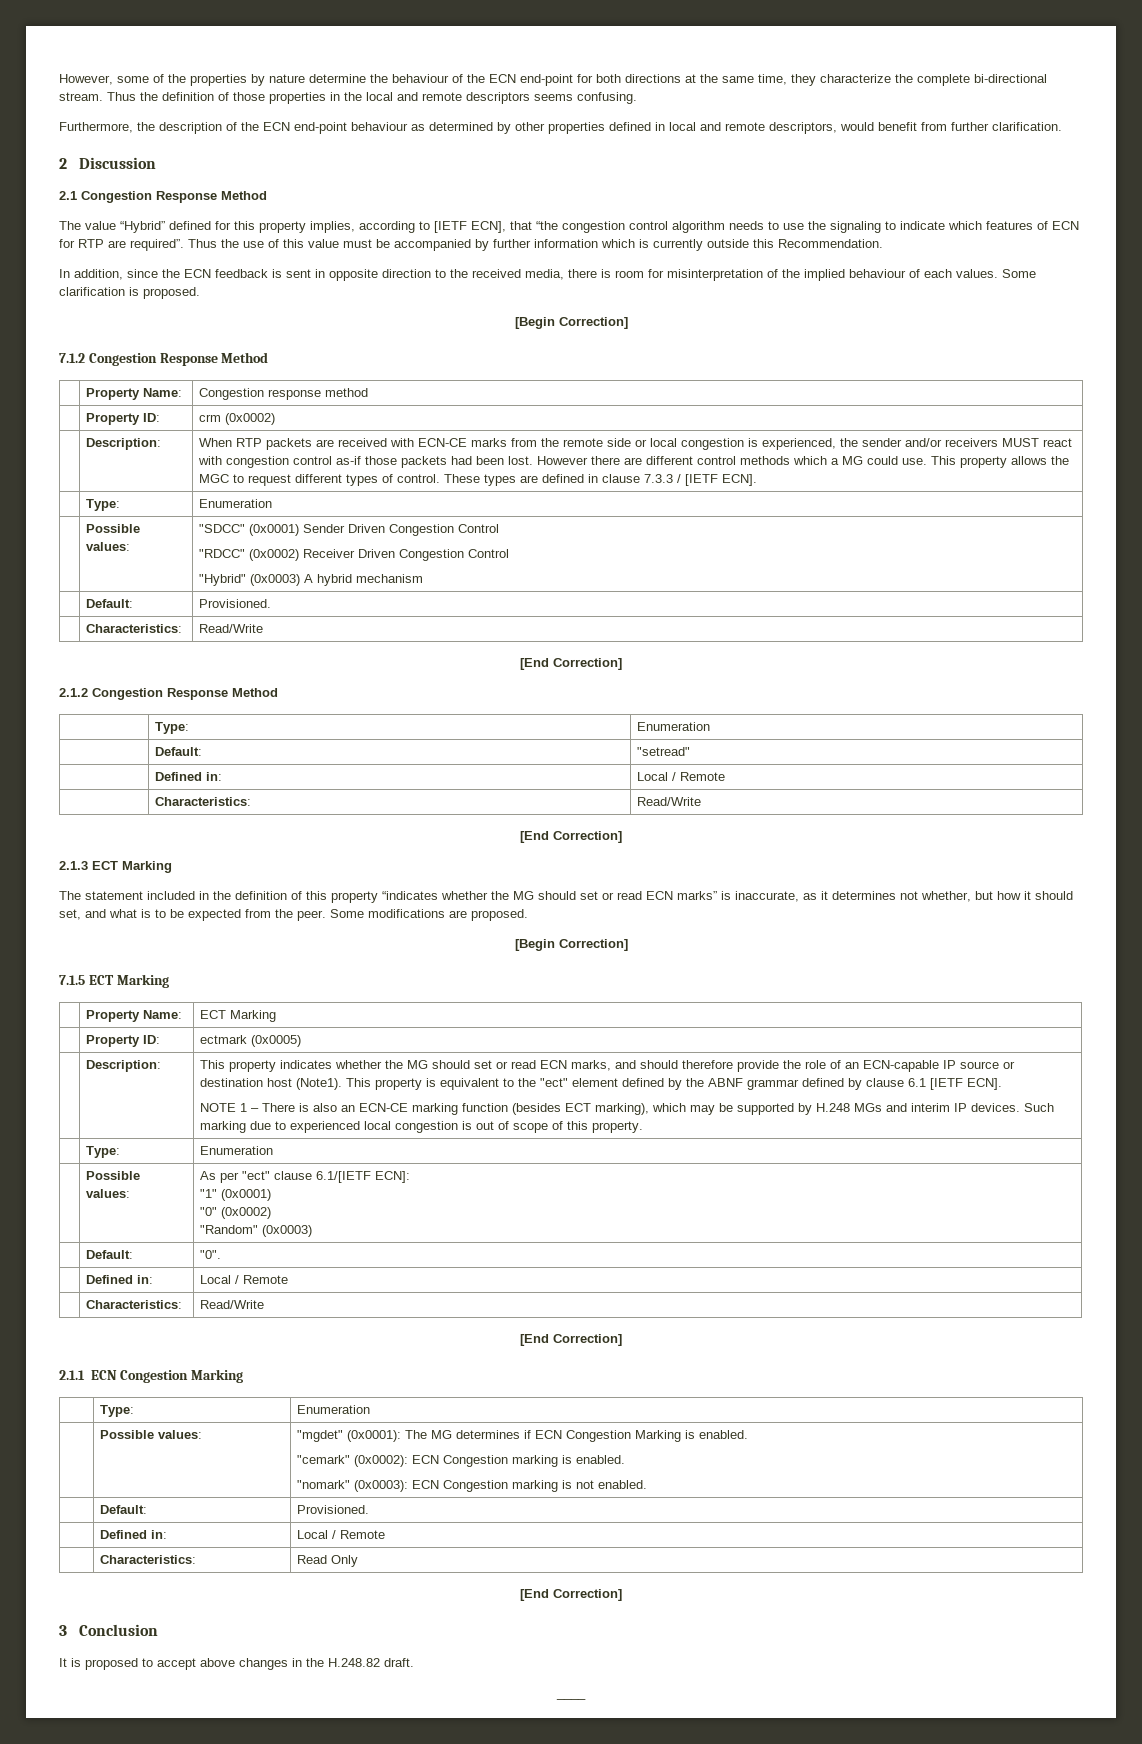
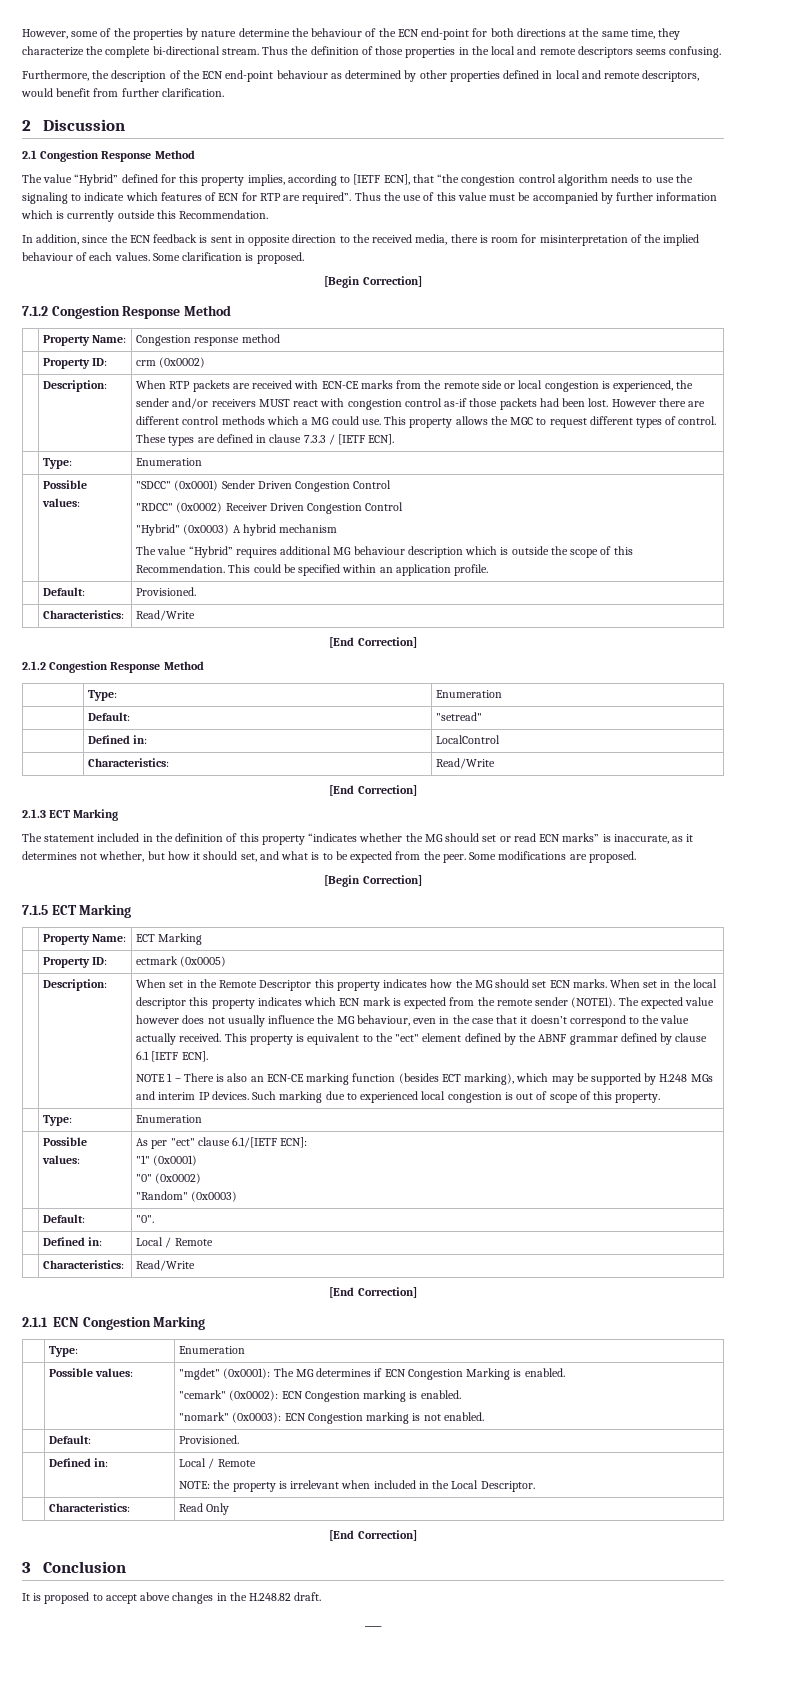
(424, 578) none -> [136,546,633,558] [136,564,489,576] // The value “Hybrid” requires additional MG behaviour description which is outside the scope of this Recommendation. This could be specified within an application profile.
[637,772,726,781] Local / Remote -> [436,735,501,744] LocalControl
[200,1060,1016,1072] [200,1078,343,1090] This property indicates whether the MG should set or read ECN marks, and should therefore provide the role of an ECN-capable IP source or destination host (Note1). -> [136,979,717,991] [136,997,714,1009] [136,1015,690,1027] [136,1033,222,1045] When set in the Remote Descriptor this property indicates how the MG should set ECN marks. When set in the local descriptor this property indicates which ECN mark is expected from the remote sender (NOTE1). The expected value however does not usually influence the MG behaviour, even in the case that it doesn’t correspond to the value actually received.
(386, 1534) none -> [179,1480,535,1492] // NOTE: the property is irrelevant when included in the Local Descriptor.

